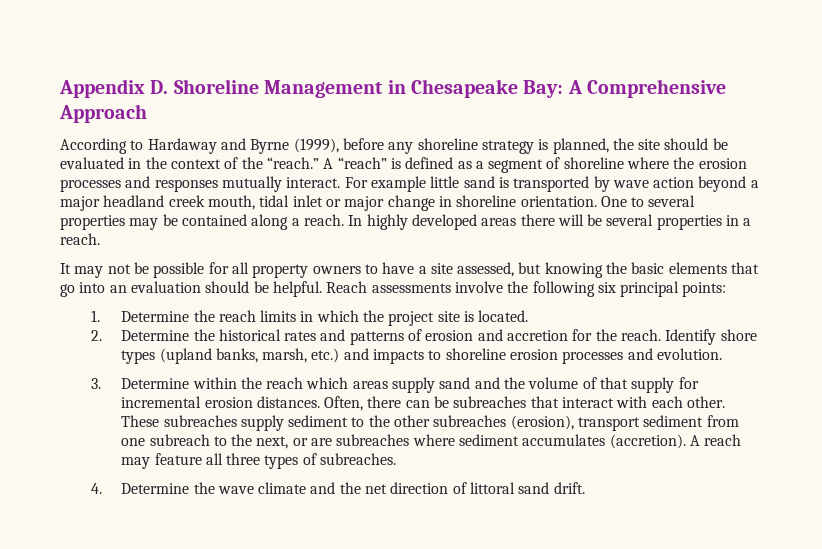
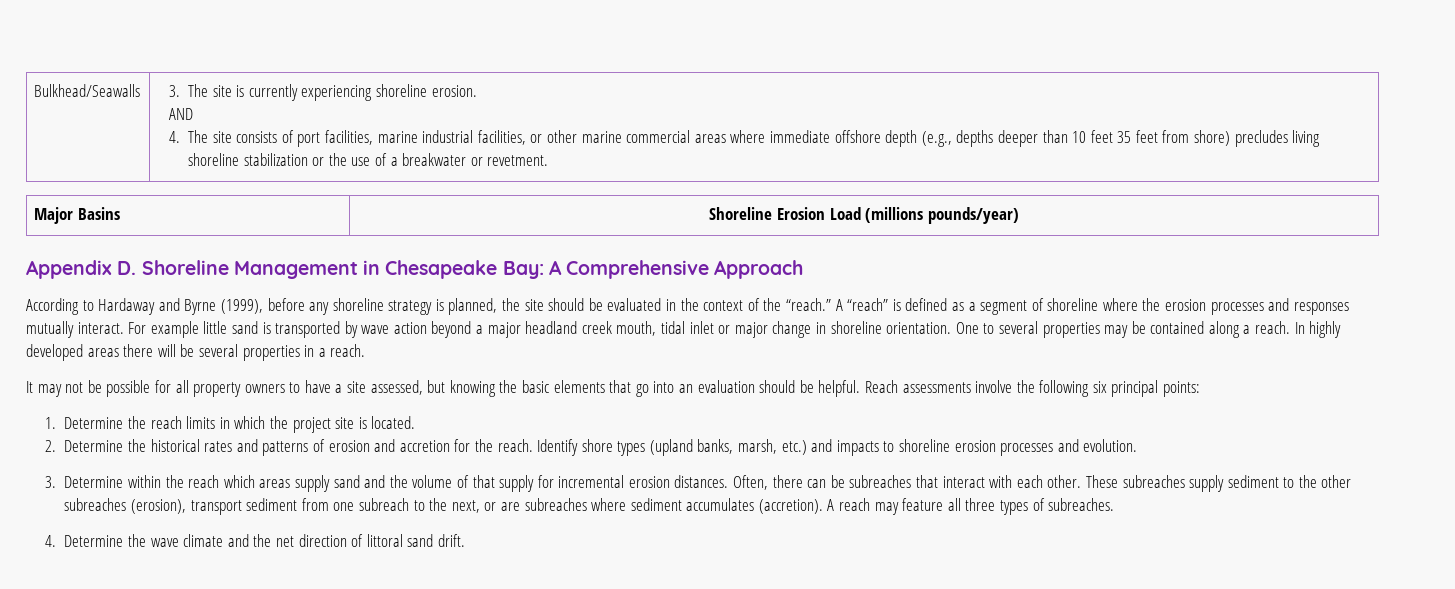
(59, 88) none -> [34,84,141,97] [168,84,477,101] [168,108,193,120] [168,130,1321,147] [188,153,549,166] [34,207,120,224] [709,207,1019,224] Bulkhead/Seawalls | 3. The site is currently experiencing shoreline erosion. // AND // 4. The site consists of port facilities, marine industrial facilities, or other marine commercial areas where immediate offshore depth (e.g., depths deeper than 10 feet 35 feet from shore) precludes living shoreline stabilization or the use of a breakwater or revetment. // Major Basins | Shoreline Erosion Load (millions pounds/year) //

